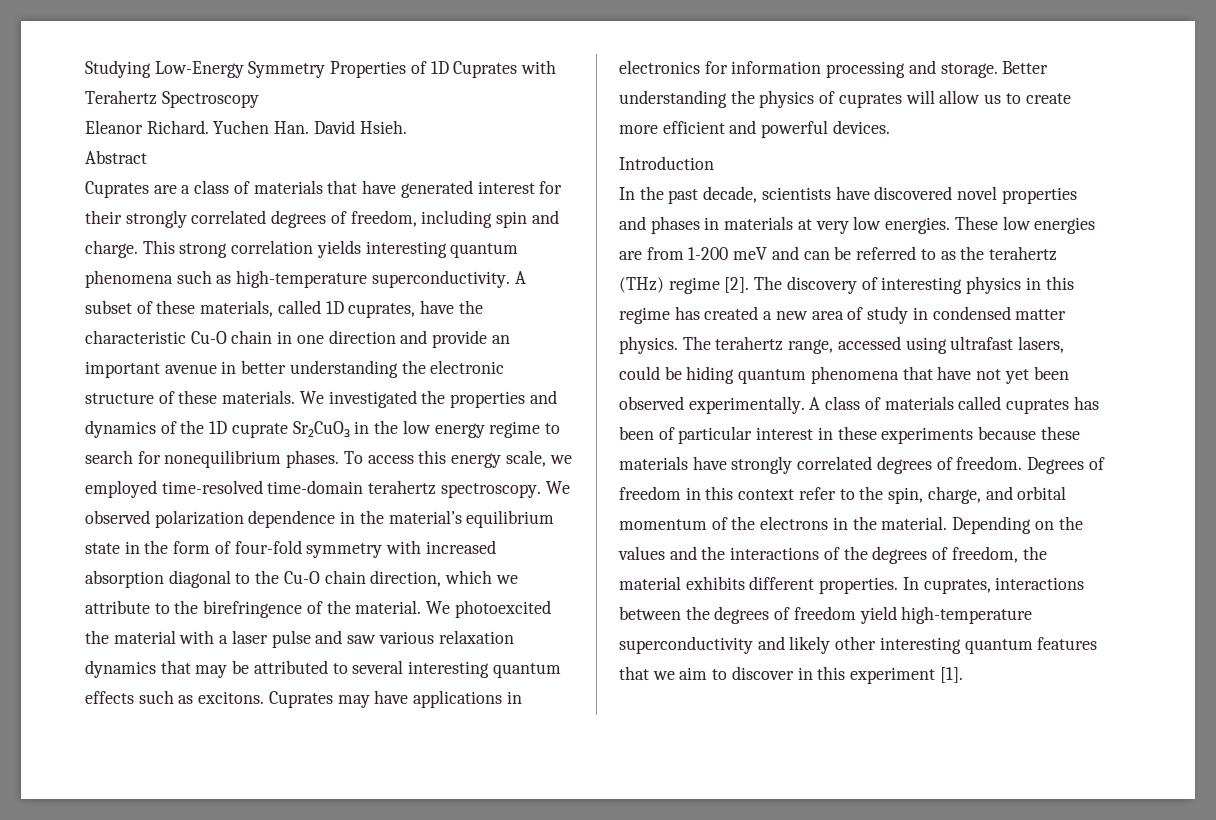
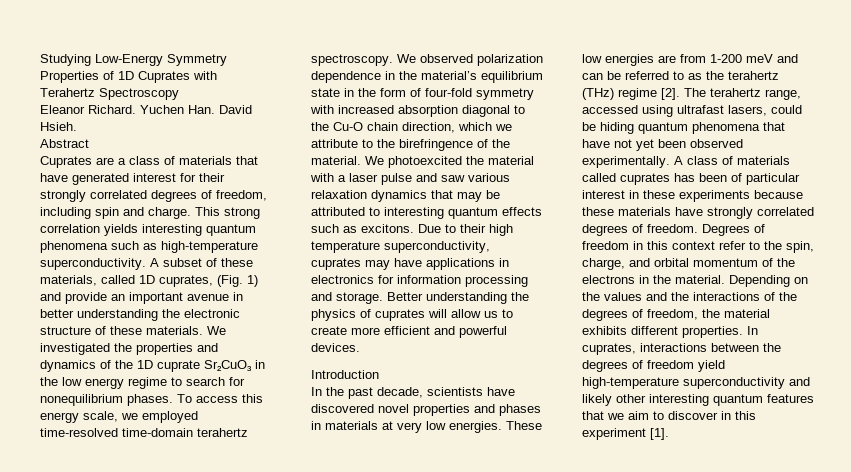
[420,300,483,314] [85,330,396,344] have the characteristic Cu-O chain in one direction -> [217,275,258,287] (Fig. 1)
[352,660,404,674] several -> (380, 211) none
[268,691,333,708] Cuprates -> [418,224,513,236] [311,241,490,253] [311,258,361,270] Due to their high temperature superconductivity, cuprates
[786,276,1074,294] [619,306,1067,324] [619,336,711,354] discovery of interesting physics in this regime has created a new area of study in condensed matter physics. The -> (706, 92) none

